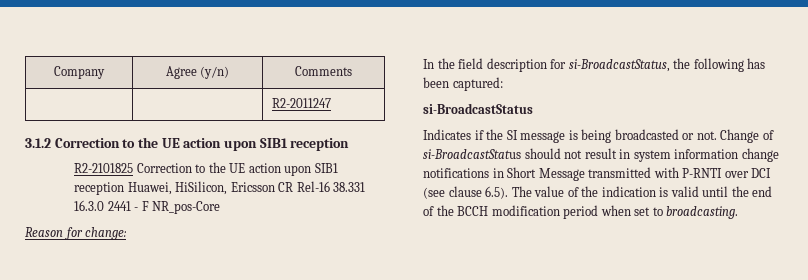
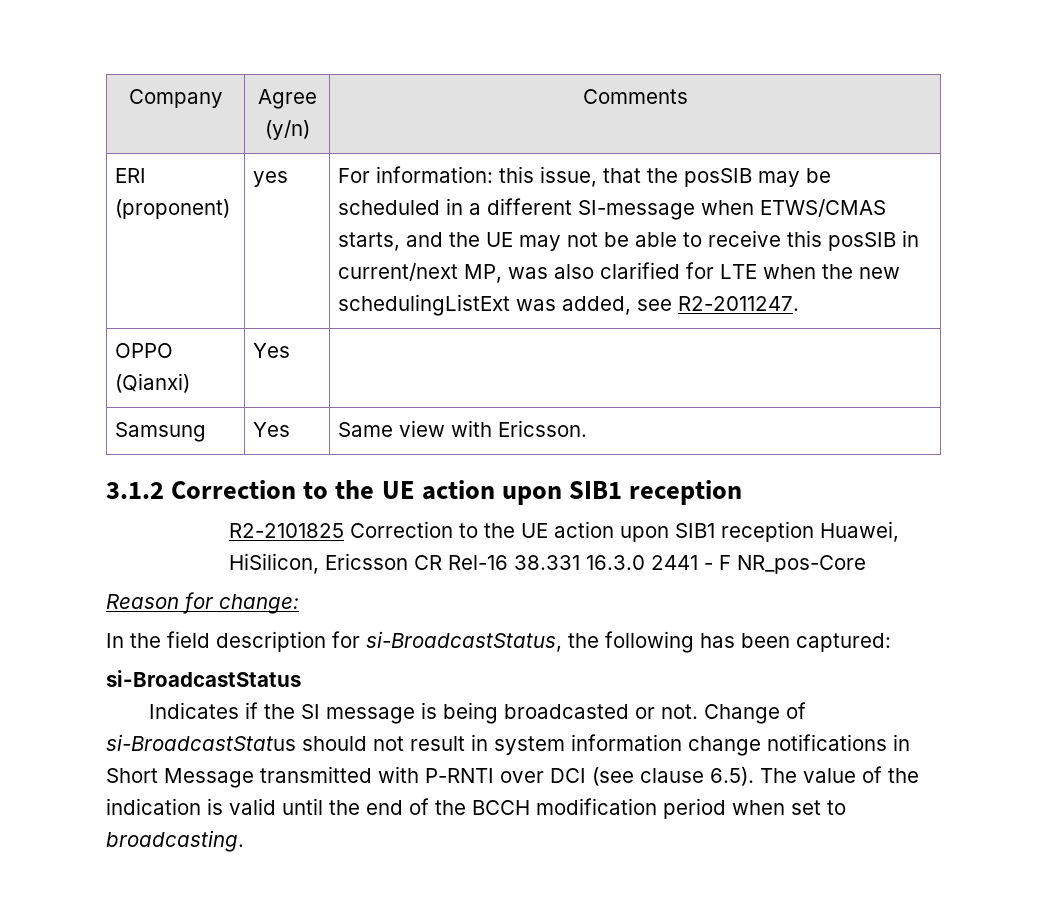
[271,98,331,108] | | R2-2011247 -> [115,168,147,183] [115,199,231,219] [253,171,289,187] [338,166,832,187] [338,198,887,220] [338,230,920,251] [338,262,901,283] [338,294,800,316] [115,343,174,358] [115,373,191,393] [253,343,291,358] [115,422,207,442] [253,422,291,437] [338,420,588,437] ERI (proponent) | yes | For information: this issue, that the posSIB may be scheduled in a different SI-message when ETWS/CMAS starts, and the UE may not be able to receive this posSIB in current/next MP, was also clarified for LTE when the new schedulingListExt was added, see R2-2011247. // OPPO (Qianxi) | Yes | // Samsung | Yes | Same view with Ericsson.

